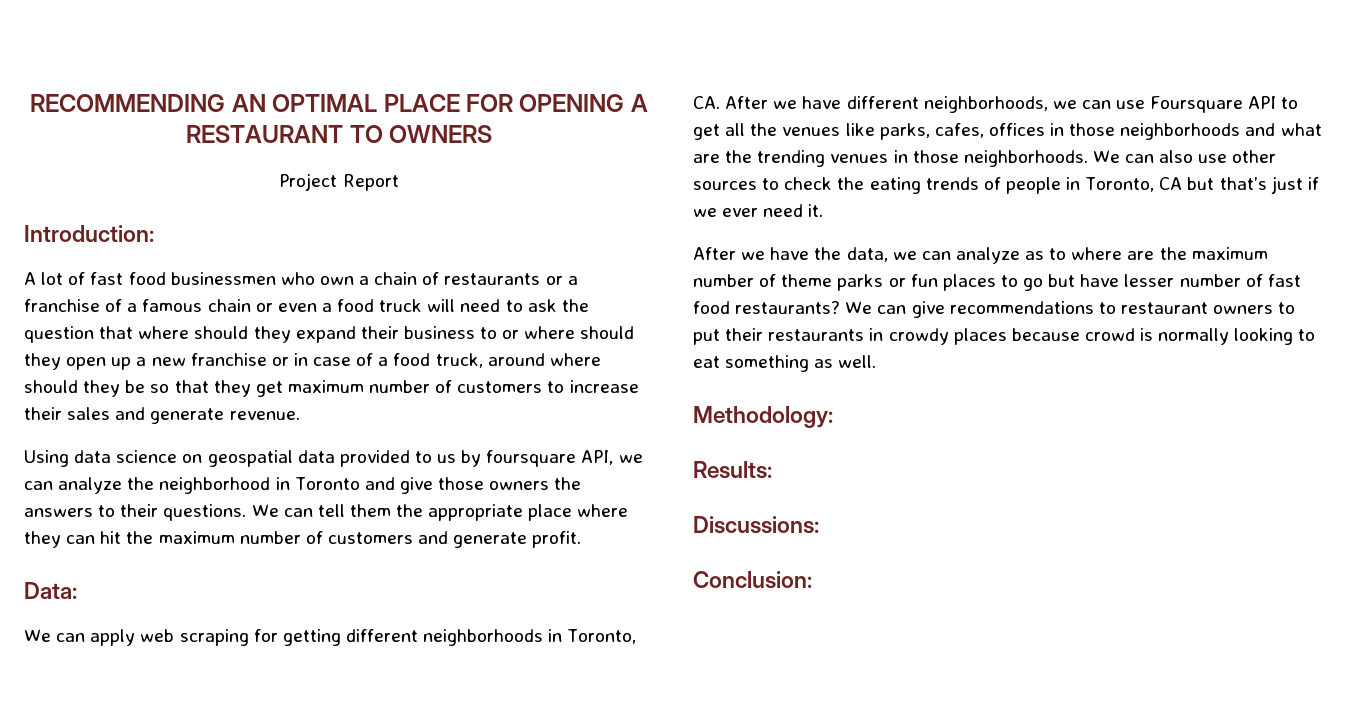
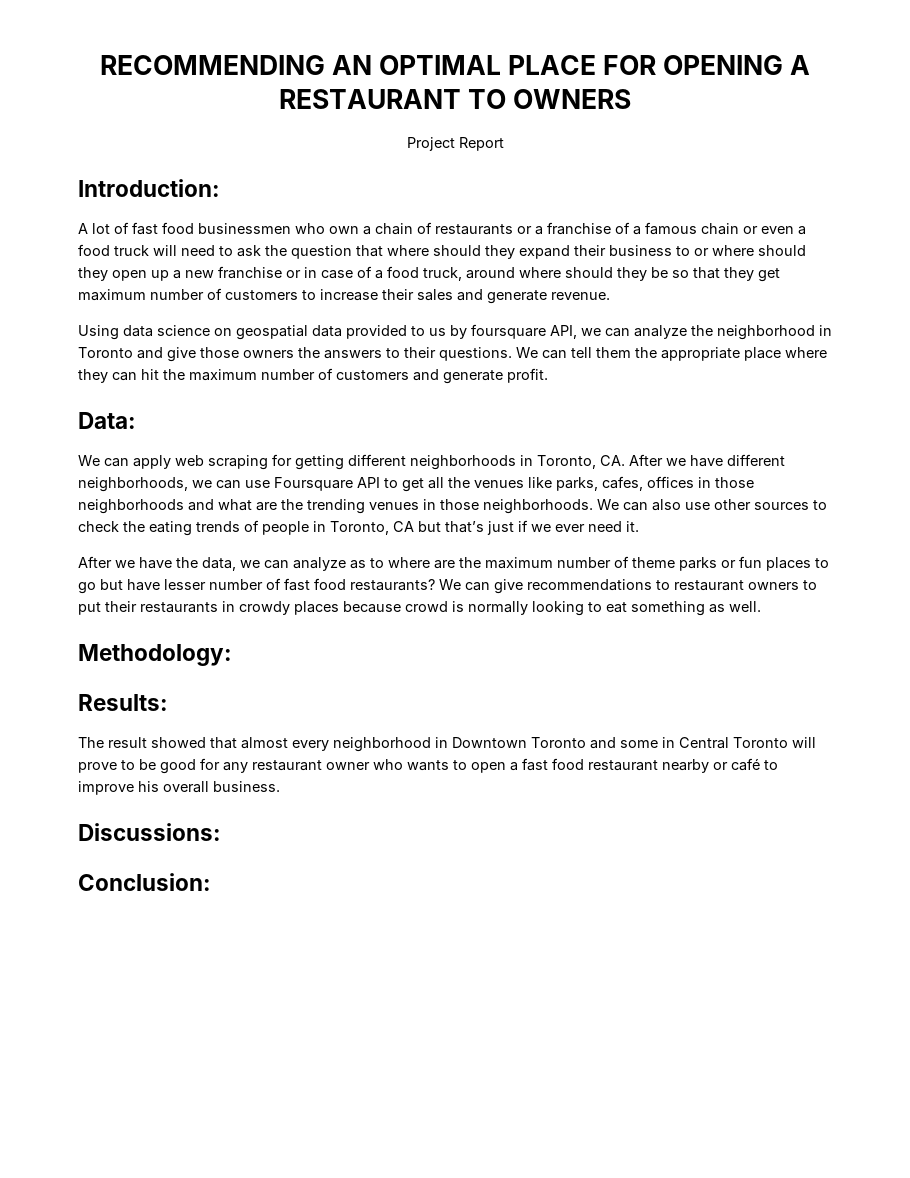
(772, 470) none -> [78,737,816,752] [78,758,778,774] [78,781,280,795] // The result showed that almost every neighborhood in Downtown Toronto and some in Central Toronto will prove to be good for any restaurant owner who wants to open a fast food restaurant nearby or café to improve his overall business.

